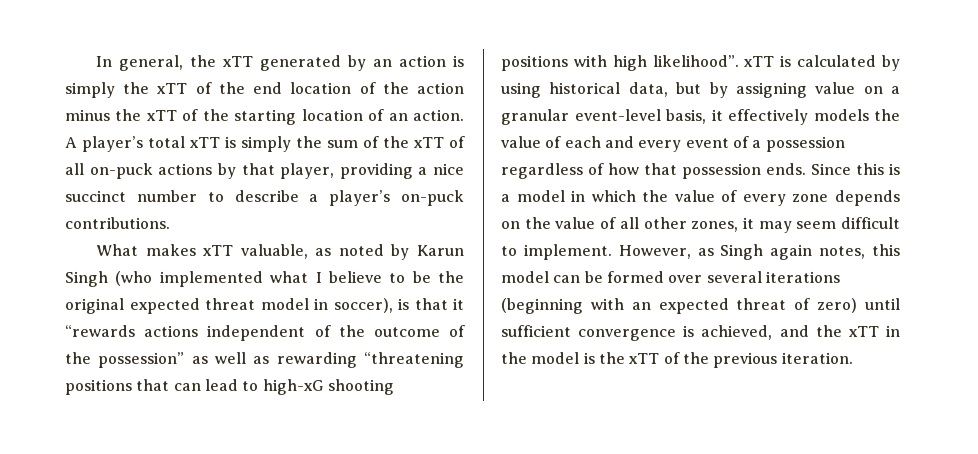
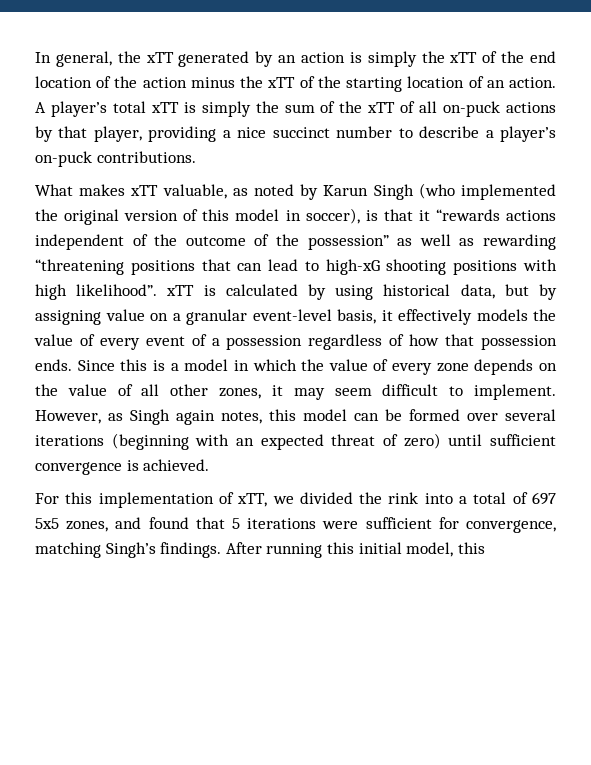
[270,271,464,283] [65,298,255,314] what I believe to be the original expected threat -> [35,209,230,225] the original version of this
[564,136,634,148] each and -> (95, 340) none
[701,325,901,340] [501,352,853,368] achieved, and the xTT in the model is the xTT of the previous iteration. -> [143,459,210,471] [35,492,557,508] [35,517,556,533] [35,542,485,558] achieved. // For this implementation of xTT, we divided the rink into a total of 697 5x5 zones, and found that 5 iterations were sufficient for convergence, matching Singh’s findings. After running this initial model, this

